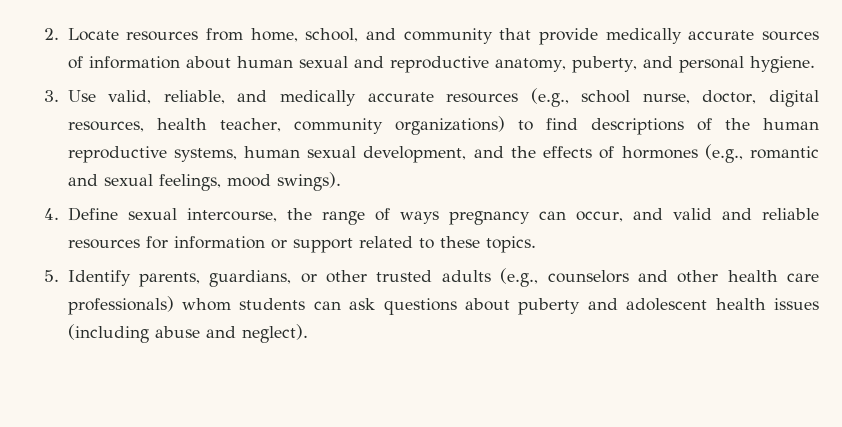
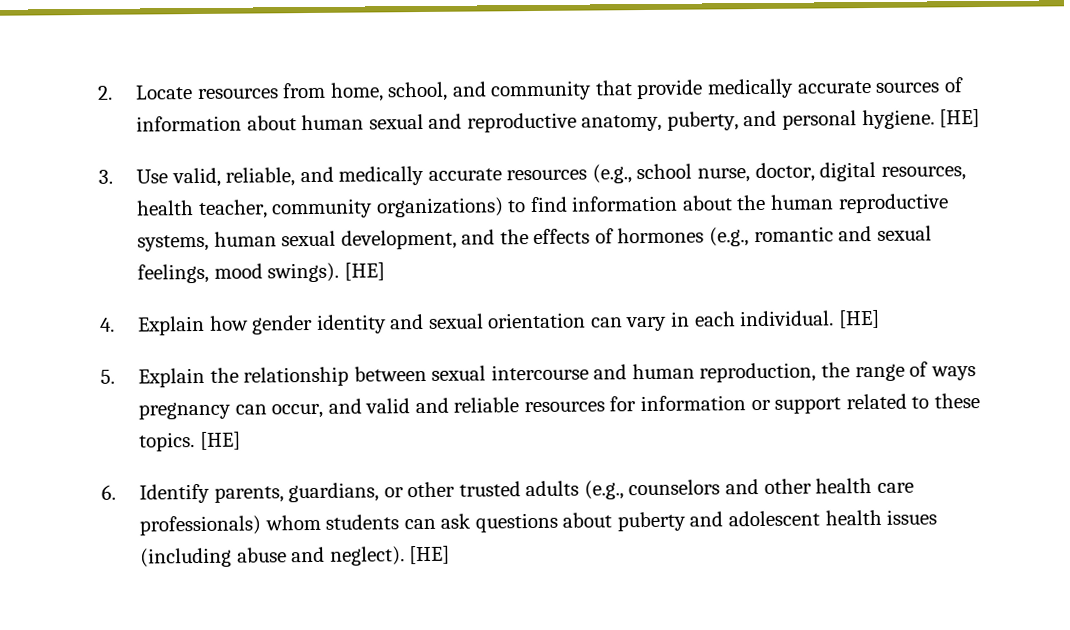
(815, 64) none -> [939,109,981,128] [HE]
[590,118,712,135] descriptions of -> [571,195,733,212] information about
(341, 181) none -> [343,262,385,281] [HE]
[67,207,277,222] Define sexual intercourse, -> [137,309,880,336] [99,362,817,388] Explain how gender identity and sexual orientation can vary in each individual. [HE] // 5. Explain the relationship between sexual intercourse and human reproduction,
[43,270,59,282] // 5. -> [199,431,241,450] [100,484,116,500] [HE] // 6.
(308, 333) none -> [409,545,451,565] [HE]

